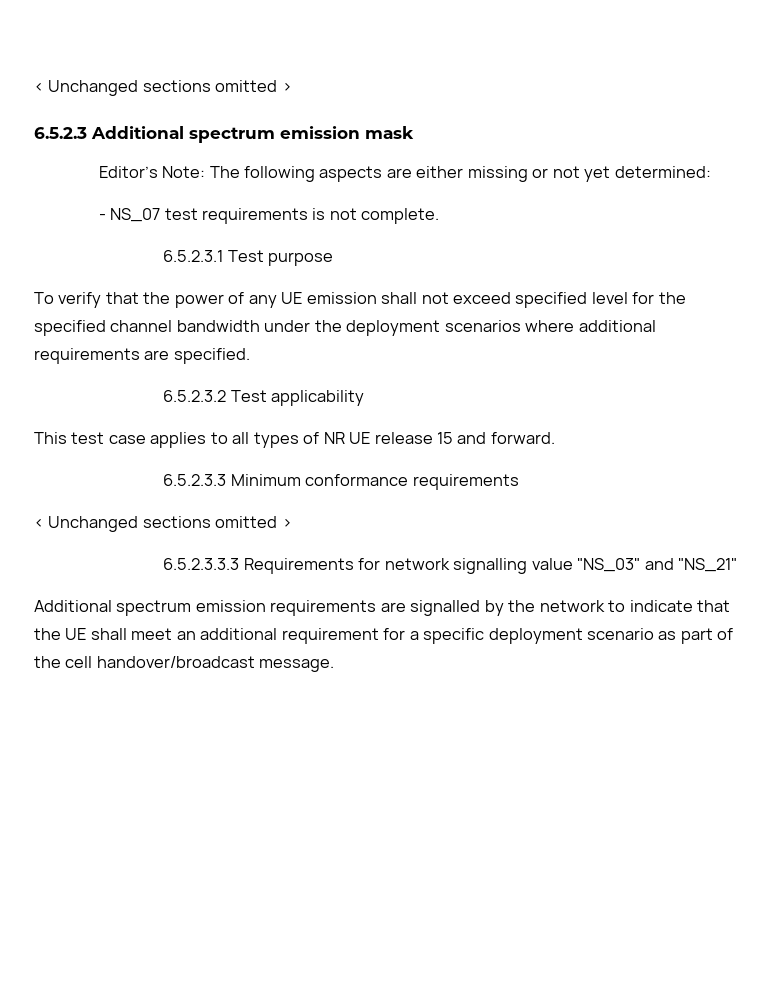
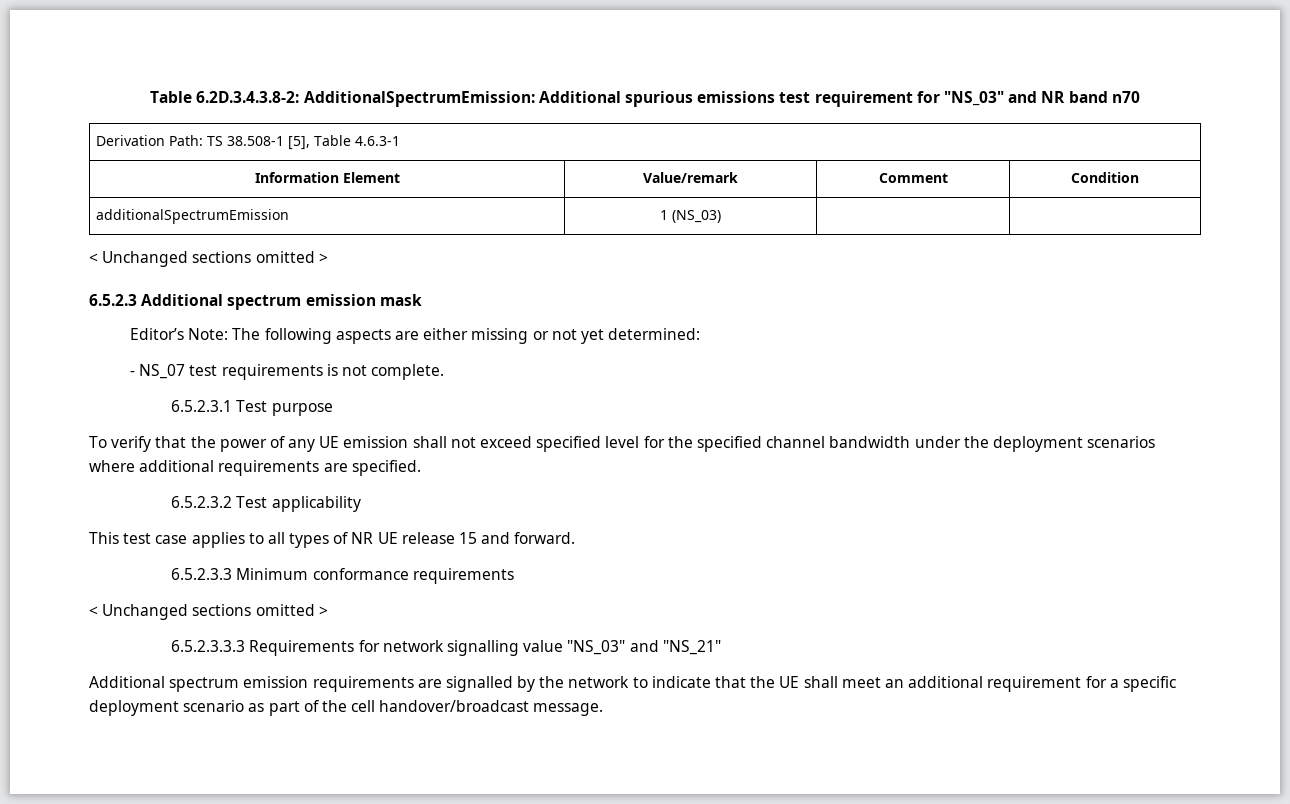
(34, 87) none -> [150,91,1140,107] [96,135,401,150] [254,172,400,183] [643,172,738,183] [878,173,948,183] [1071,172,1139,183] [96,209,290,224] [660,210,721,223] Table 6.2D.3.4.3.8-2: AdditionalSpectrumEmission: Additional spurious emissions test requirement for "NS_03" and NR band n70 // Derivation Path: TS 38.508-1 [5], Table 4.6.3-1 // Information Element | Value/remark | Comment | Condition // additionalSpectrumEmission | 1 (NS_03) | | //

